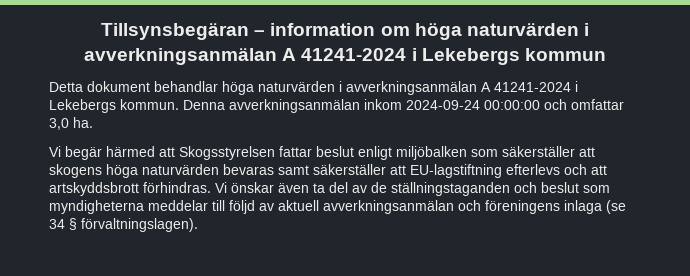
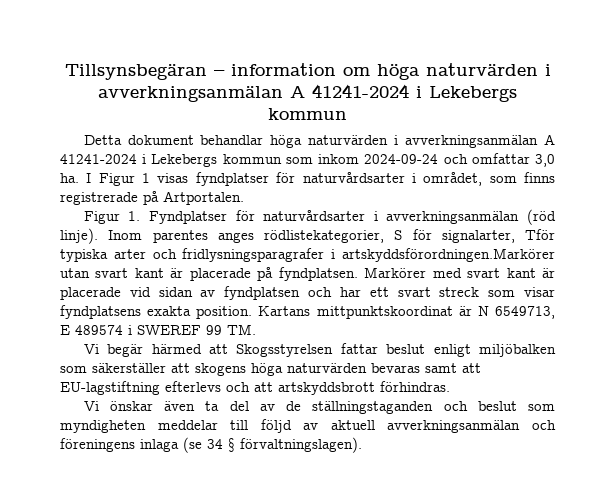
[120,99,360,113] kommun. Denna avverkningsanmälan -> [222,154,313,164] kommun som
[484,100,540,110] 00:00:00 -> (439, 159) none
(93, 122) none -> [86,172,555,186] [60,191,244,205] [83,209,556,225] [60,228,555,244] [60,248,555,262] [60,267,555,281] [60,286,555,300] [60,305,555,319] [60,324,256,335] I Figur 1 visas fyndplatser för naturvårdsarter i området, som finns registrerade på Artportalen. // Figur 1. Fyndplatser för naturvårdsarter i avverkningsanmälan (röd linje). Inom parentes anges rödlistekategorier, S för signalarter, Tför typiska arter och fridlysningsparagrafer i artskyddsförordningen.Markörer utan svart kant är placerade på fyndplatsen. Markörer med svart kant är placerade vid sidan av fyndplatsen och har ett svart streck som visar fyndplatsens exakta position. Kartans mittpunktskoordinat är N 6549713, E 489574 i SWEREF 99 TM.
[313,164,386,175] säkerställer -> (457, 368) none
(211, 187) none -> (450, 386) //
[49,200,144,214] myndigheterna -> [60,420,146,433] myndigheten

